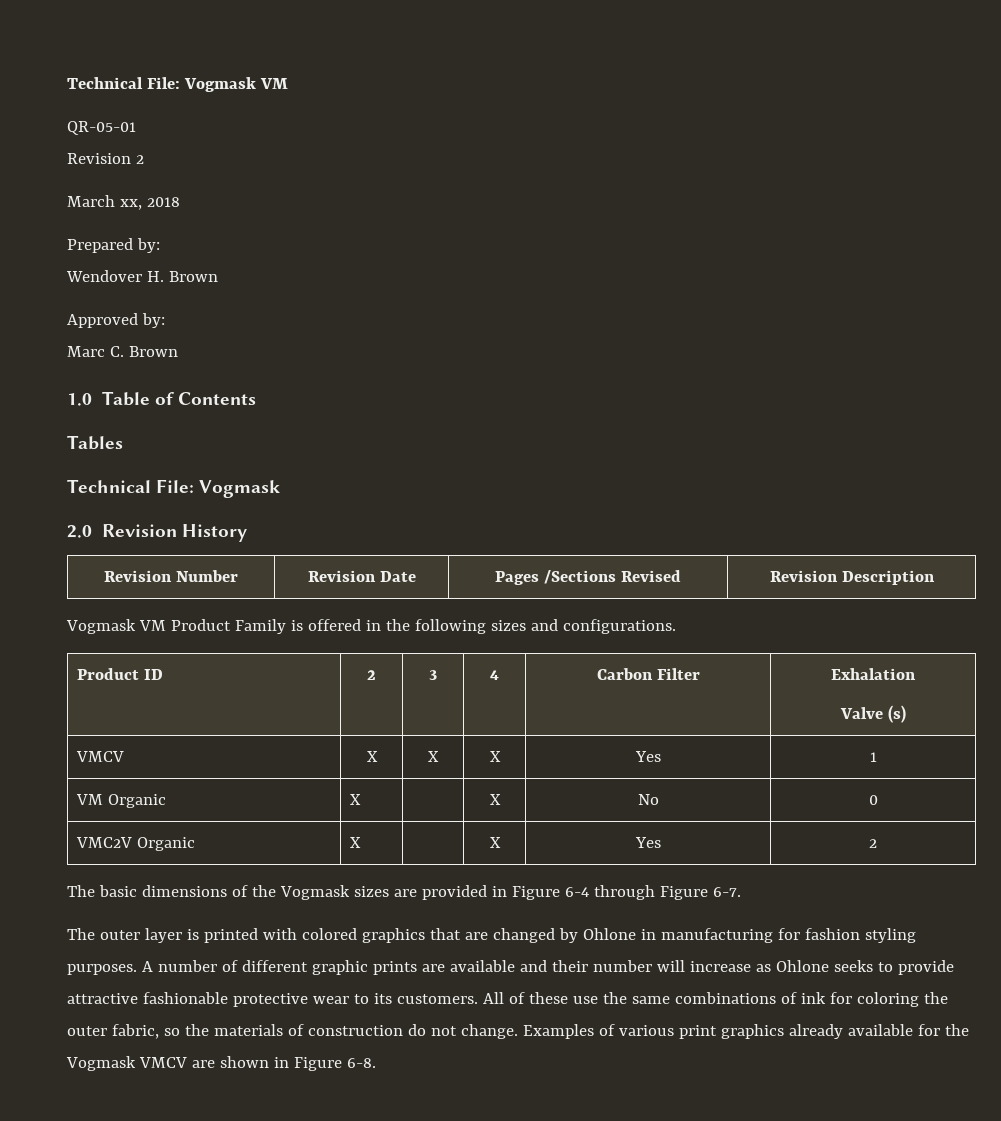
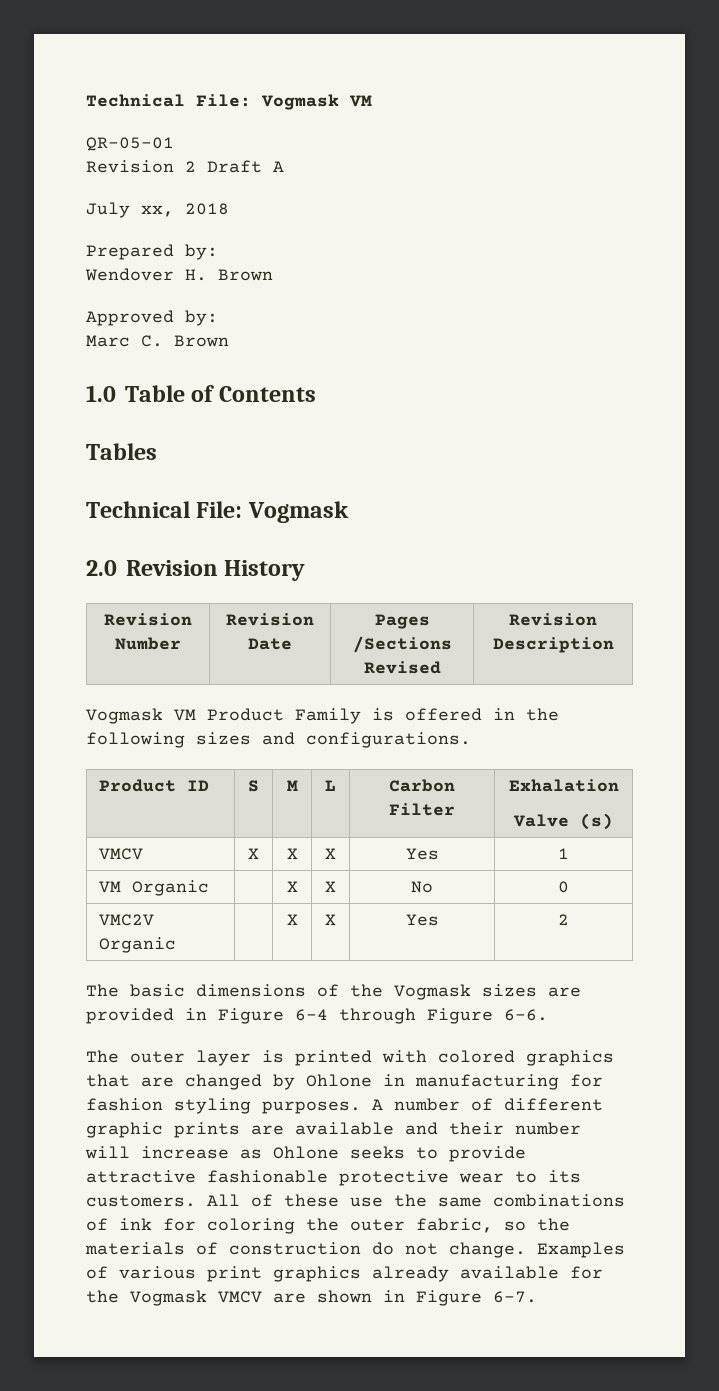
[67,195,115,207] // March -> [207,160,284,173] [86,202,130,218] Draft A // July
[367,670,376,680] [429,670,437,680] [490,670,499,680] 2 | 3 | 4 -> [248,780,259,792] [286,780,298,791] [325,780,336,791] S | M | L
[350,794,362,805] X | | -> [286,881,298,892] | X |
[350,837,362,848] X | | -> [286,914,298,925] | X |
[712,887,741,897] 6-7. -> [504,1009,548,1021] 6-6.
[346,1058,376,1068] 6-8. -> [493,1291,537,1303] 6-7.

